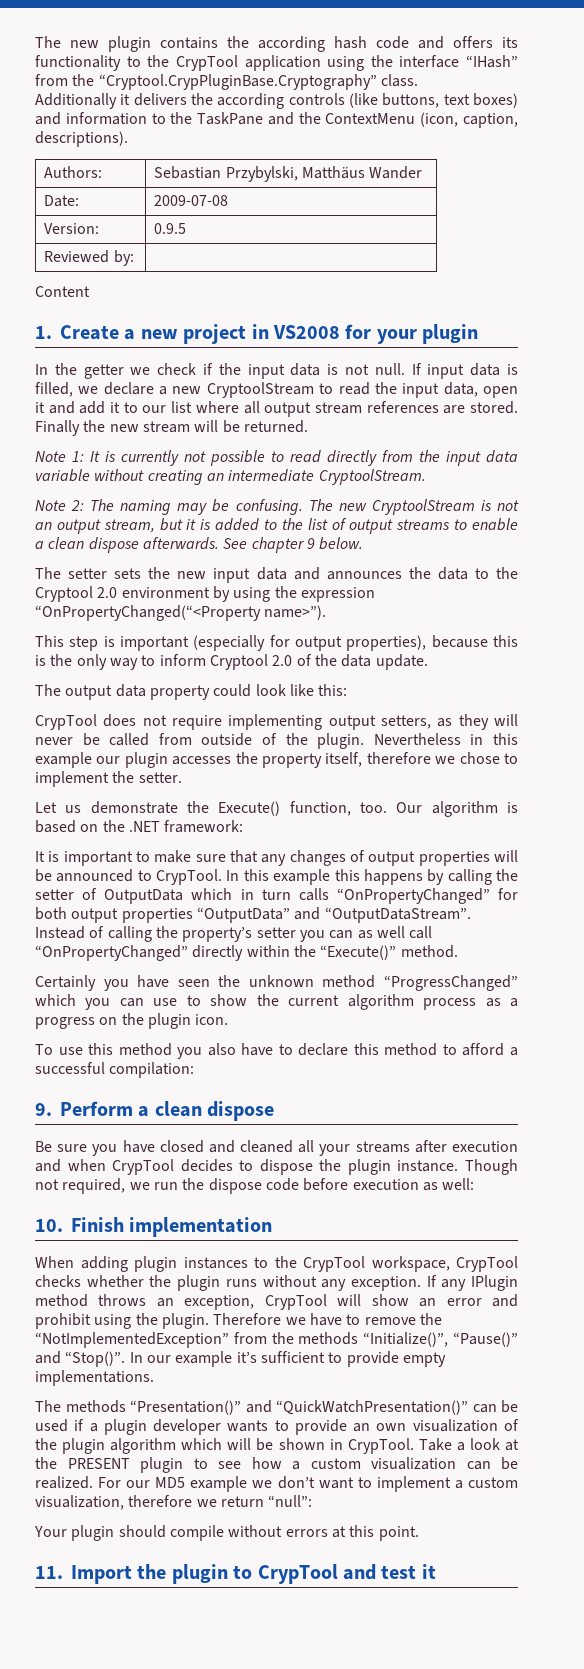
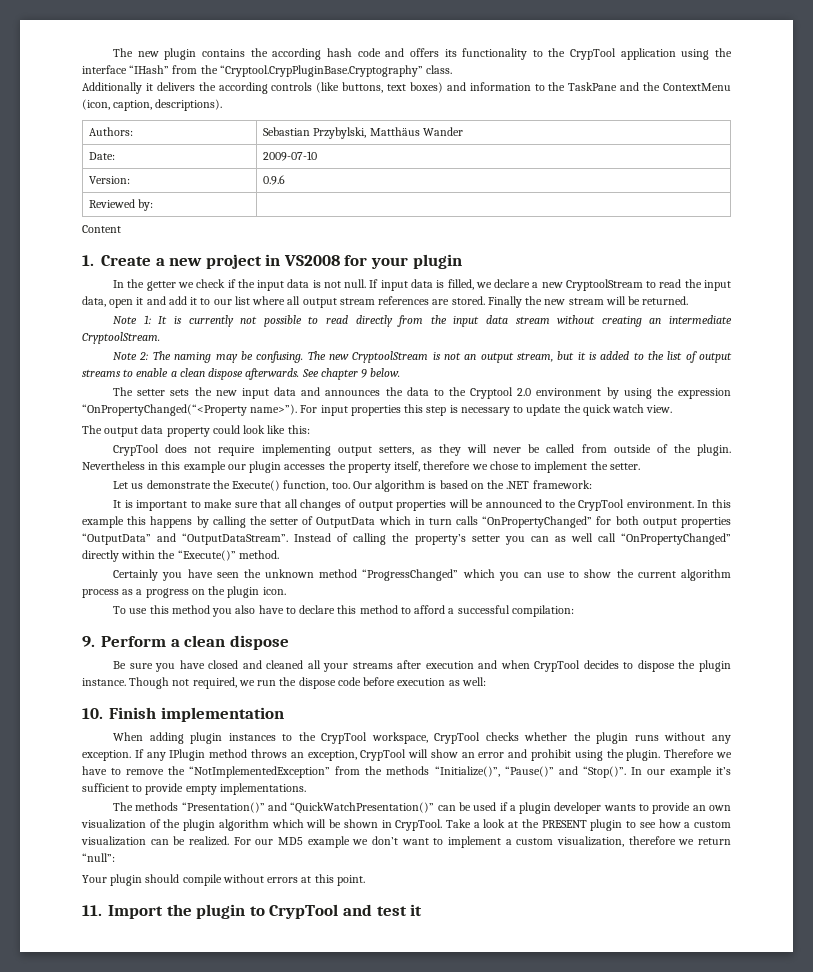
[154,195,229,206] 2009-07-08 -> [263,151,318,161] 2009-07-10
[154,223,187,234] 0.9.5 -> [263,175,286,185] 0.9.6
[35,469,90,482] variable -> [515,316,550,324] stream
[35,635,518,651] [35,654,428,670] // This step is important (especially for output properties), because this is the only way to inform Cryptool 2.0 of the data update. -> [300,404,673,416] For input properties this step is necessary to update the quick watch view.
[261,854,287,866] any -> [284,499,298,508] all
[156,869,223,885] CrypTool. -> [558,499,694,511] the CrypTool environment.

